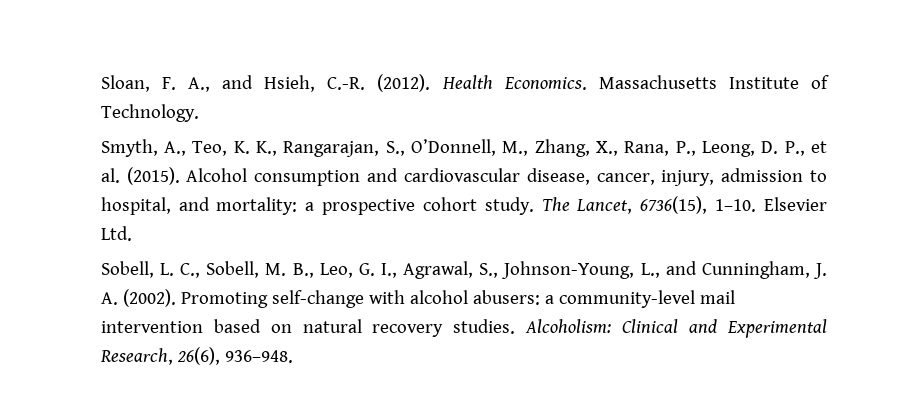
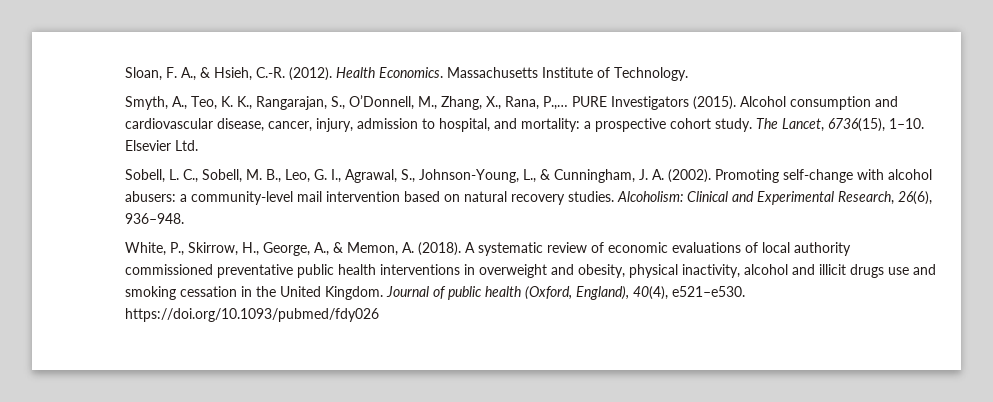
[222,75,254,89] and -> [199,67,210,78] &
[675,141,827,157] [100,168,120,183] P., Leong, D. P., et al. -> [542,96,689,110] P.,… PURE Investigators
[665,261,697,275] and -> [539,169,550,180] &
(293, 356) none -> [124,242,851,256] [124,264,936,278] [124,286,745,300] [124,308,379,322] // White, P., Skirrow, H., George, A., & Memon, A. (2018). A systematic review of economic evaluations of local authority commissioned preventative public health interventions in overweight and obesity, physical inactivity, alcohol and illicit drugs use and smoking cessation in the United Kingdom. Journal of public health (Oxford, England), 40(4), e521–e530. https://doi.org/10.1093/pubmed/fdy026

